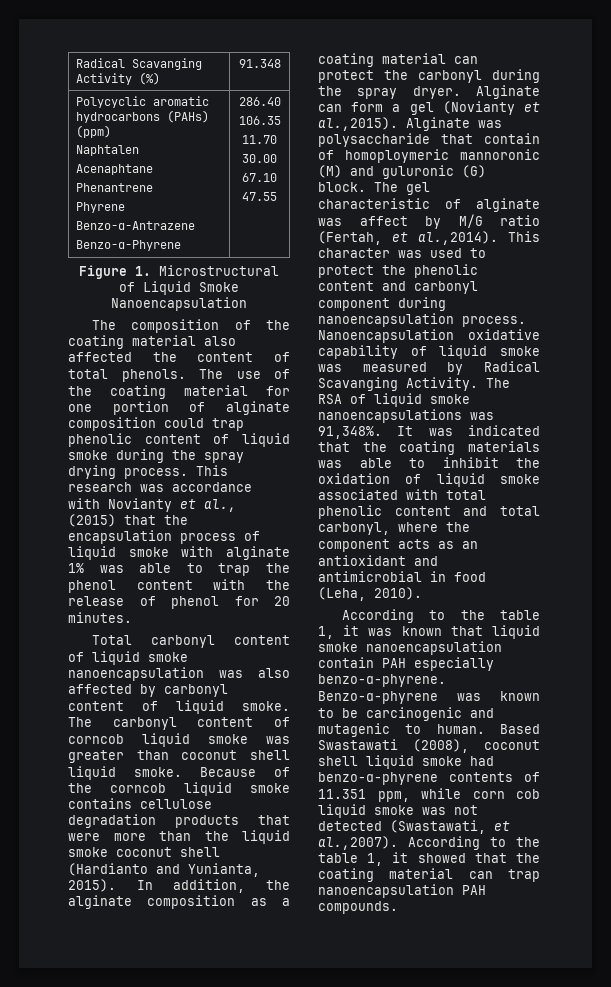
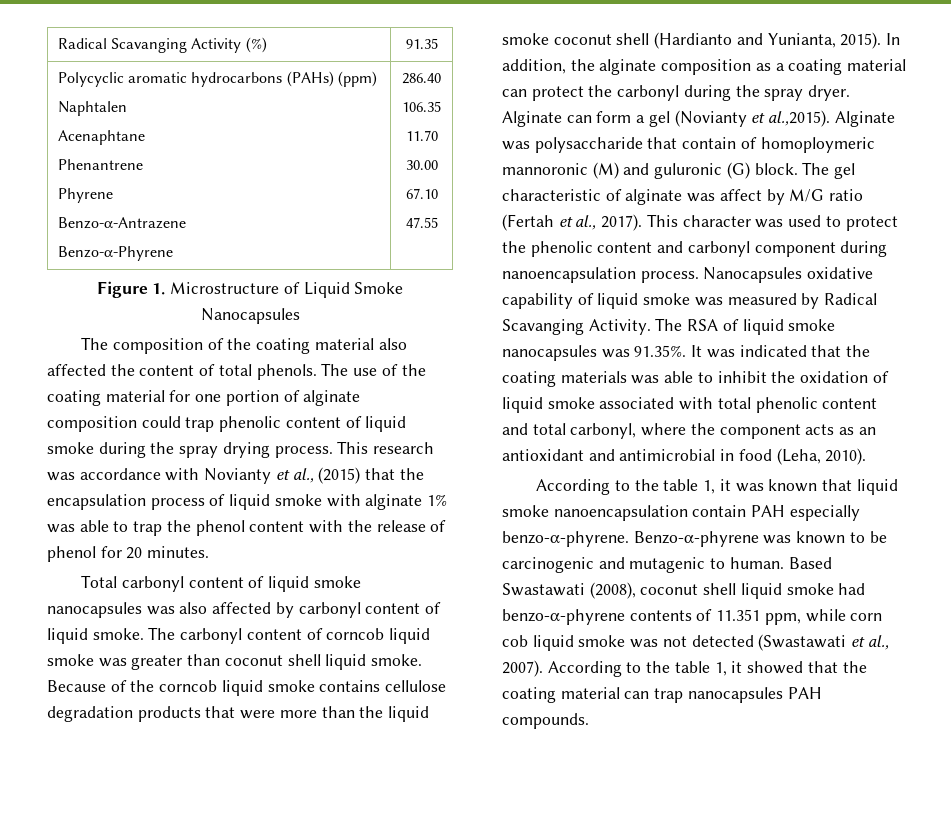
[238,59,281,68] 91.348 -> [405,38,438,49] 91.35
[159,265,279,276] Microstructural -> [170,282,280,294] Microstructure
[111,297,247,311] Nanoencapsulation -> [200,308,300,324] Nanocapsules
[68,667,204,681] nanoencapsulation -> [47,602,142,618] nanocapsules
[318,231,498,245] (Fertah, et al.,2014). -> [502,214,643,231] (Fertah et al., 2017).
[318,329,454,343] Nanoencapsulation -> [703,267,803,283] Nanocapsules
[318,409,494,423] [318,426,382,439] nanoencapsulations was 91,348%. -> [502,345,687,361] nanocapsules was 91.35%.
[390,820,510,834] [318,836,398,850] (Swastawati, et al.,2007). -> [758,634,889,651] [502,660,543,677] (Swastawati et al., 2007).
[318,884,454,898] nanoencapsulation -> [687,687,783,703] nanocapsules

